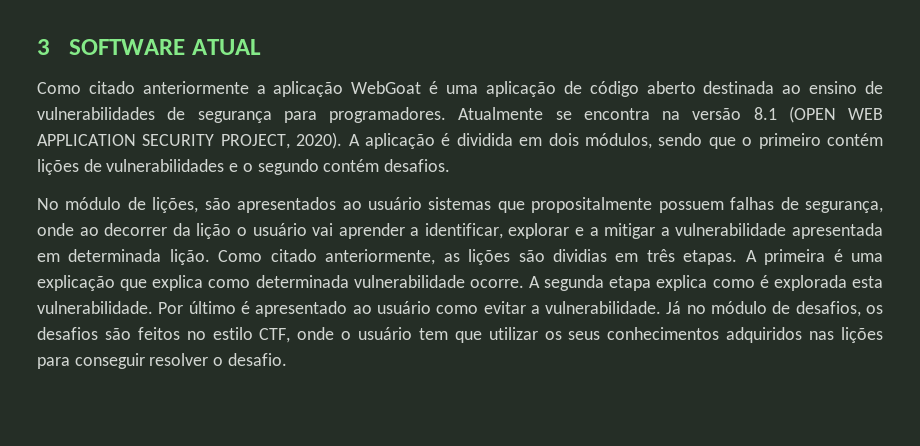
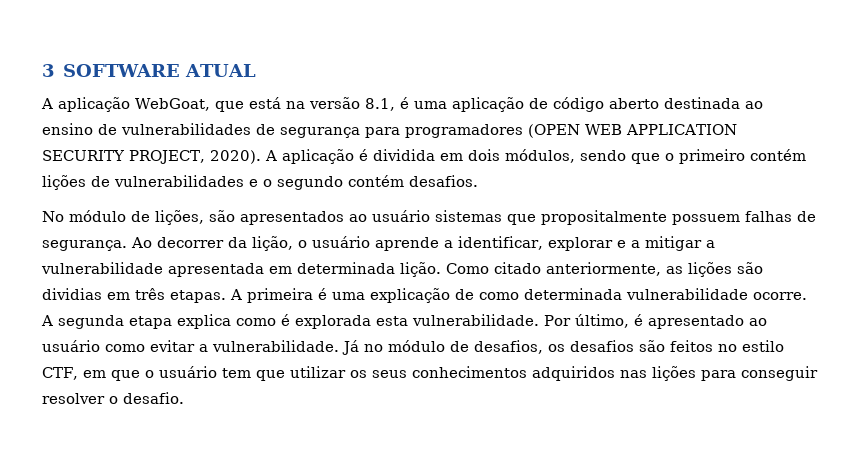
[37,81,422,97] Como citado anteriormente a aplicação WebGoat -> [41,97,395,112] A aplicação WebGoat, que está na versão 8.1,
[329,107,777,123] programadores. Atualmente se encontra na versão 8.1 -> [405,124,523,138] programadores
[805,201,884,213] [37,223,99,236] segurança, onde ao -> [42,237,152,251] segurança. Ao
[196,223,405,239] lição o usuário vai aprender -> [252,236,439,251] lição, o usuário aprende
[120,275,204,291] que explica -> [455,289,474,300] de
[188,301,236,314] último -> [575,314,629,328] último,
[297,327,335,340] onde -> [82,370,140,381] em que

